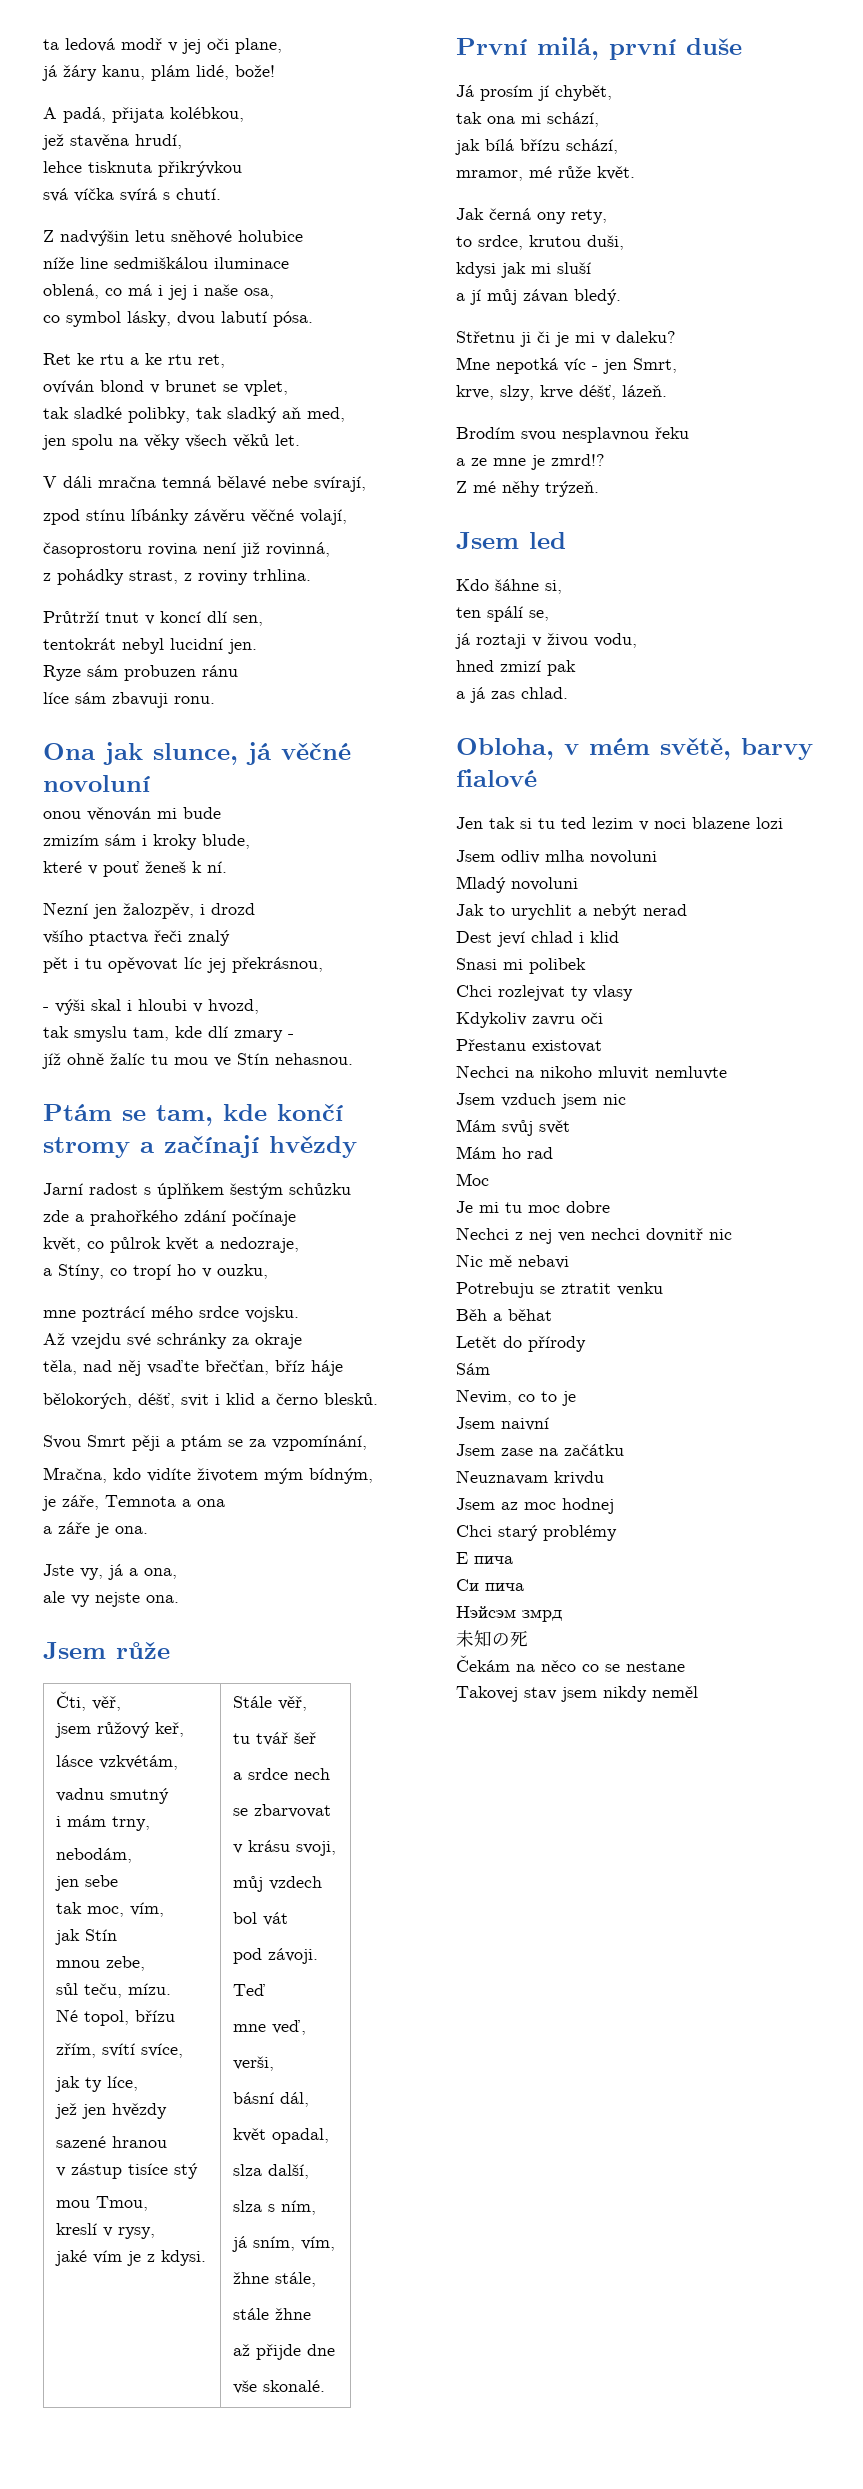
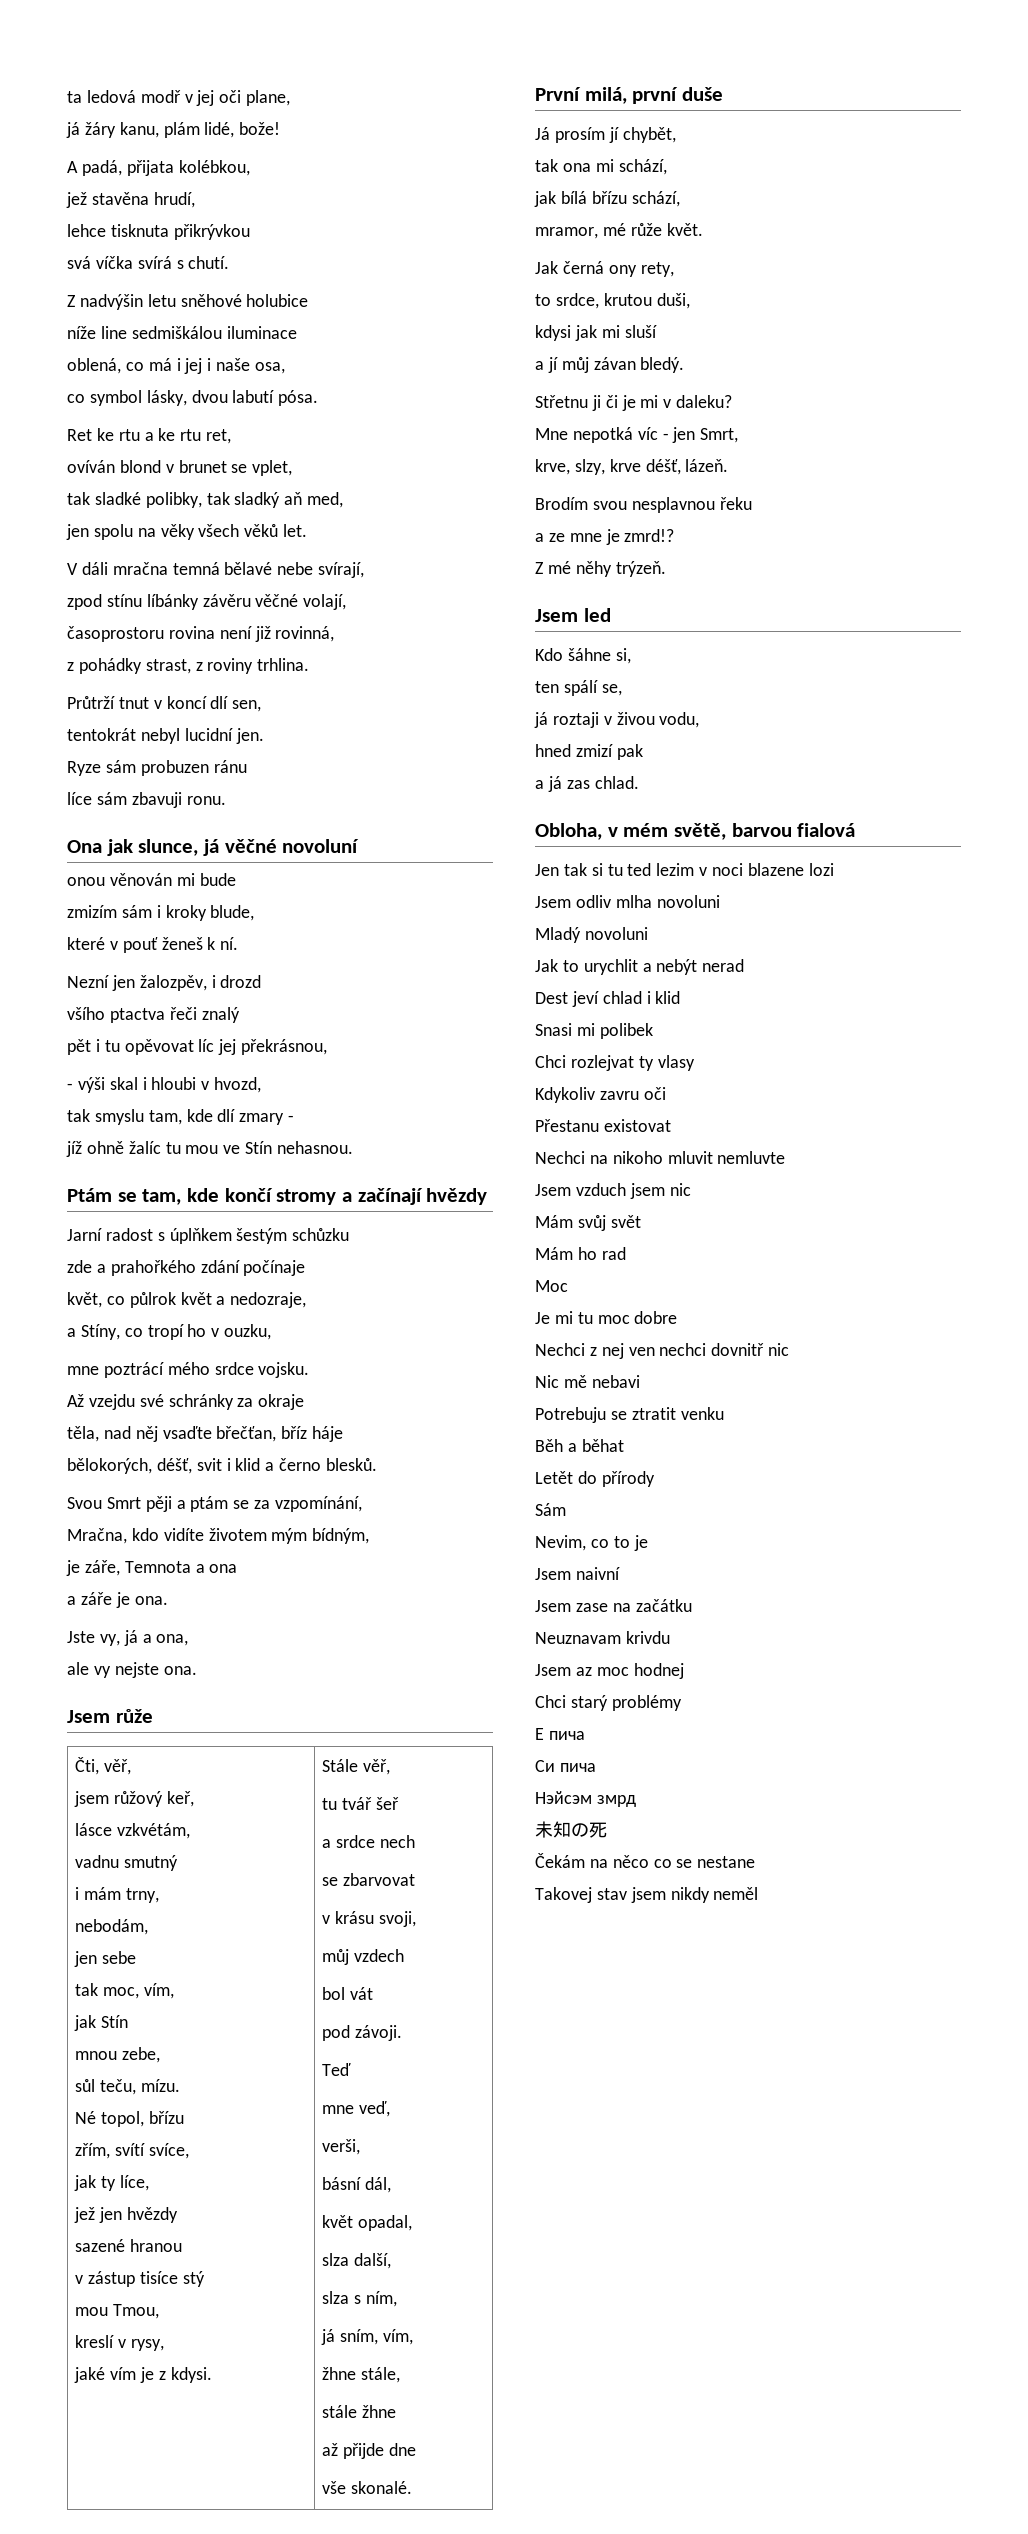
[741,738,813,760] [456,769,537,787] barvy fialové -> [731,823,856,837] barvou fialová

